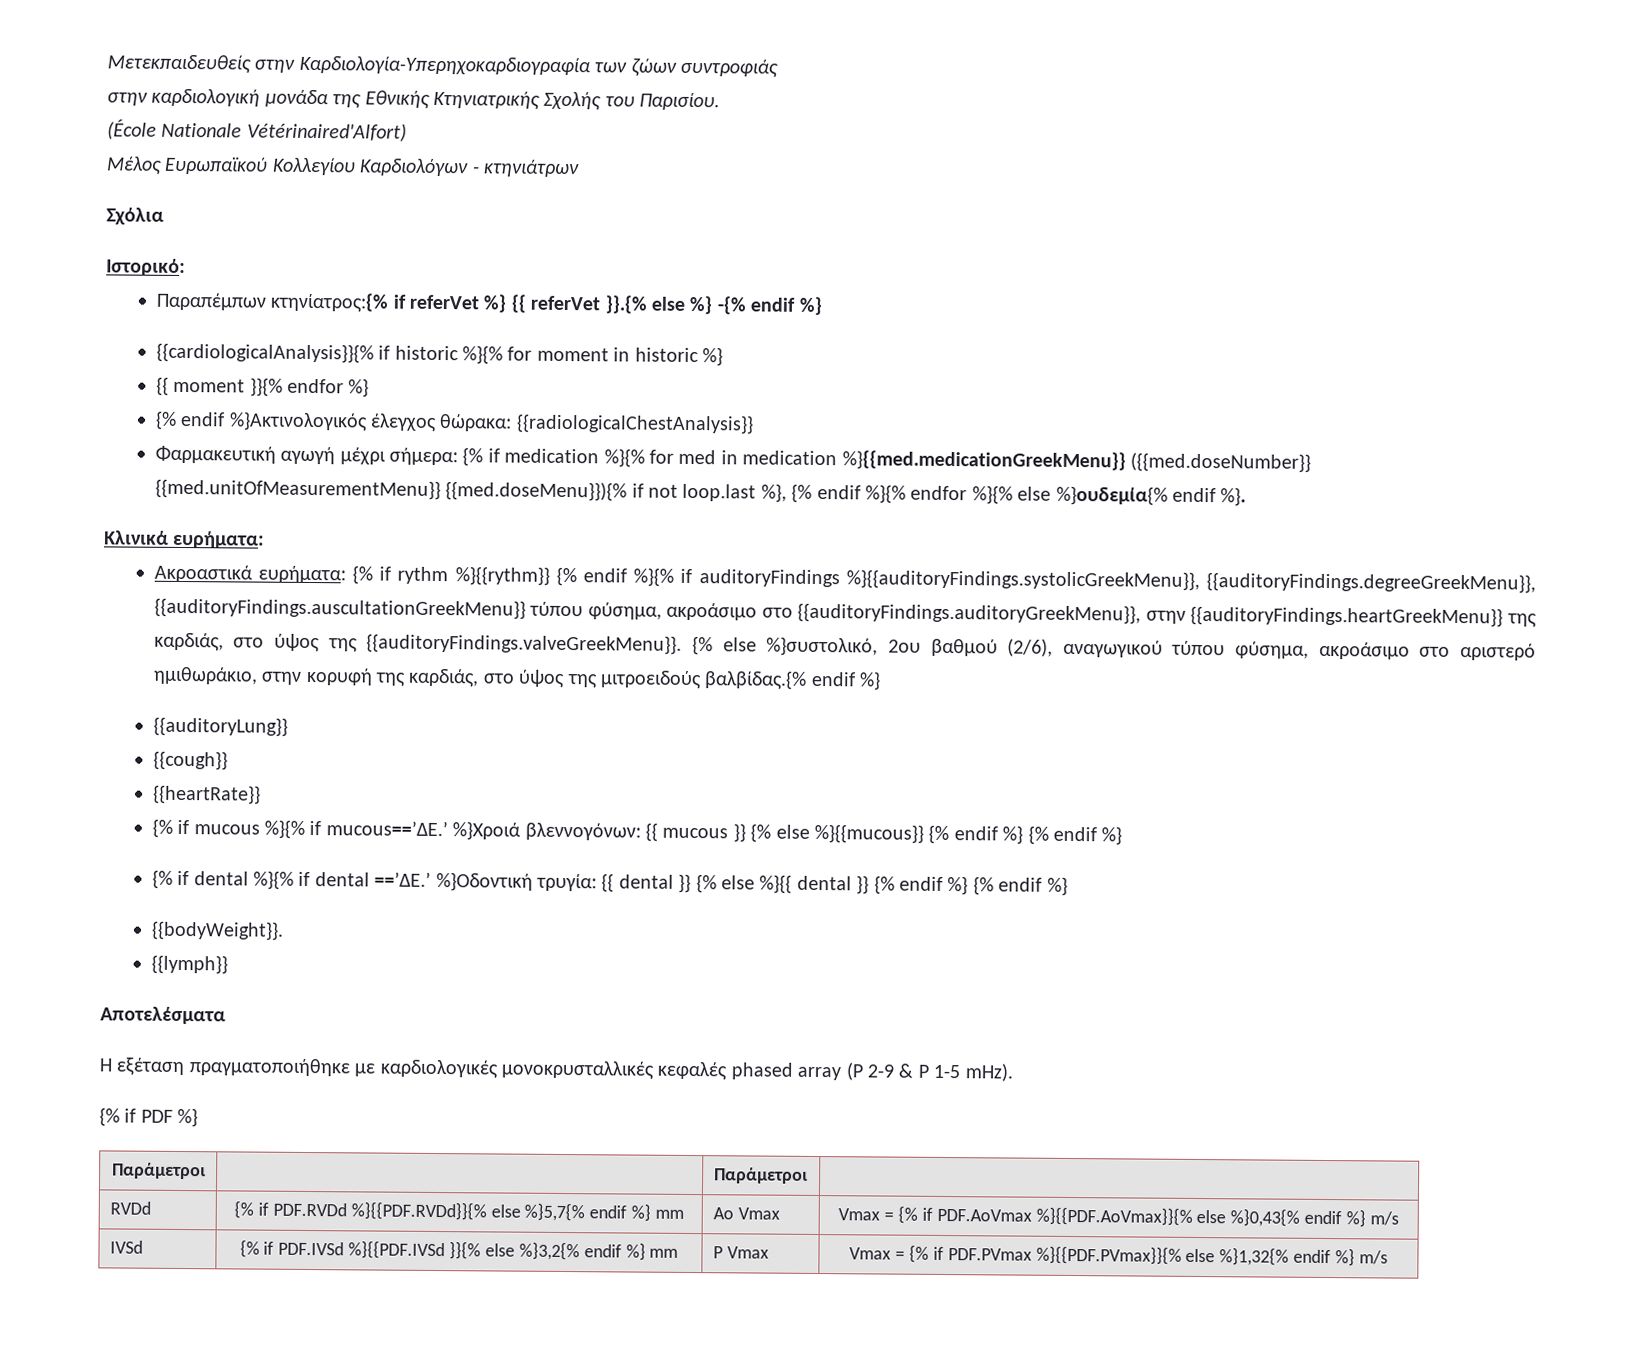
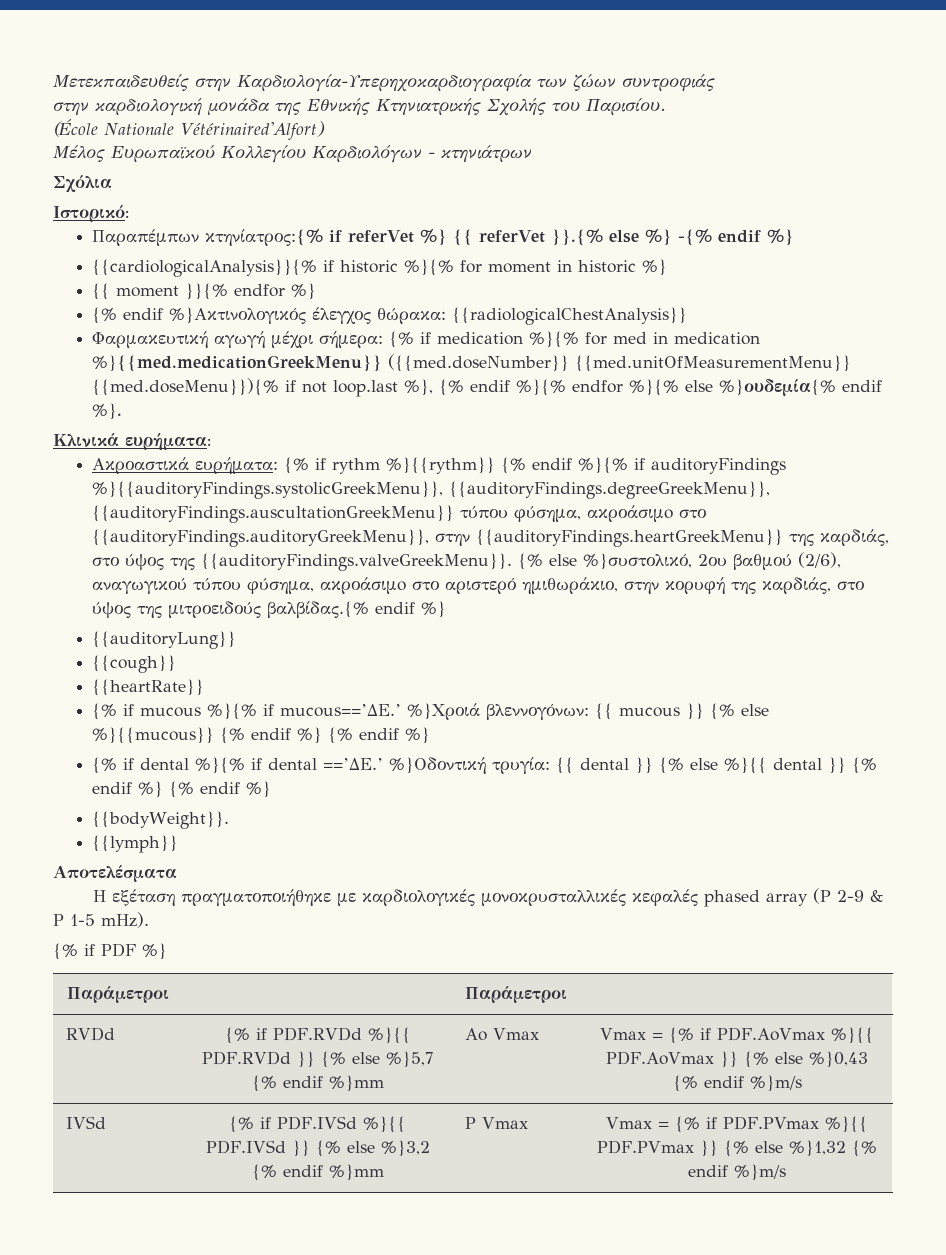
[350,1201,684,1222] %}{{PDF.RVDd}}{% else %}5,7{% endif %} mm -> [367,1027,411,1044] [202,1051,433,1068] [251,1075,384,1092] %}{{ PDF.RVDd }} {% else %}5,7 {% endif %}mm
[1035,1206,1399,1228] [109,1240,143,1254] [239,1239,679,1261] %}{{PDF.AoVmax}}{% else %}0,43{% endif %} m/s // IVSd | {% if PDF.IVSd %}{{PDF.IVSd }}{% else %}3,2{% endif %} mm -> [830,1027,874,1044] [606,1051,868,1068] [672,1075,802,1092] [66,1116,107,1129] [229,1116,406,1133] [205,1140,430,1157] [251,1164,384,1181] %}{{ PDF.AoVmax }} {% else %}0,43 {% endif %}m/s // IVSd | {% if PDF.IVSd %}{{ PDF.IVSd }} {% else %}3,2 {% endif %}mm
[1035,1245,1388,1267] %}{{PDF.PVmax}}{% else %}1,32{% endif %} m/s -> [825,1116,869,1133] [597,1140,877,1157] [688,1164,786,1181] %}{{ PDF.PVmax }} {% else %}1,32 {% endif %}m/s

